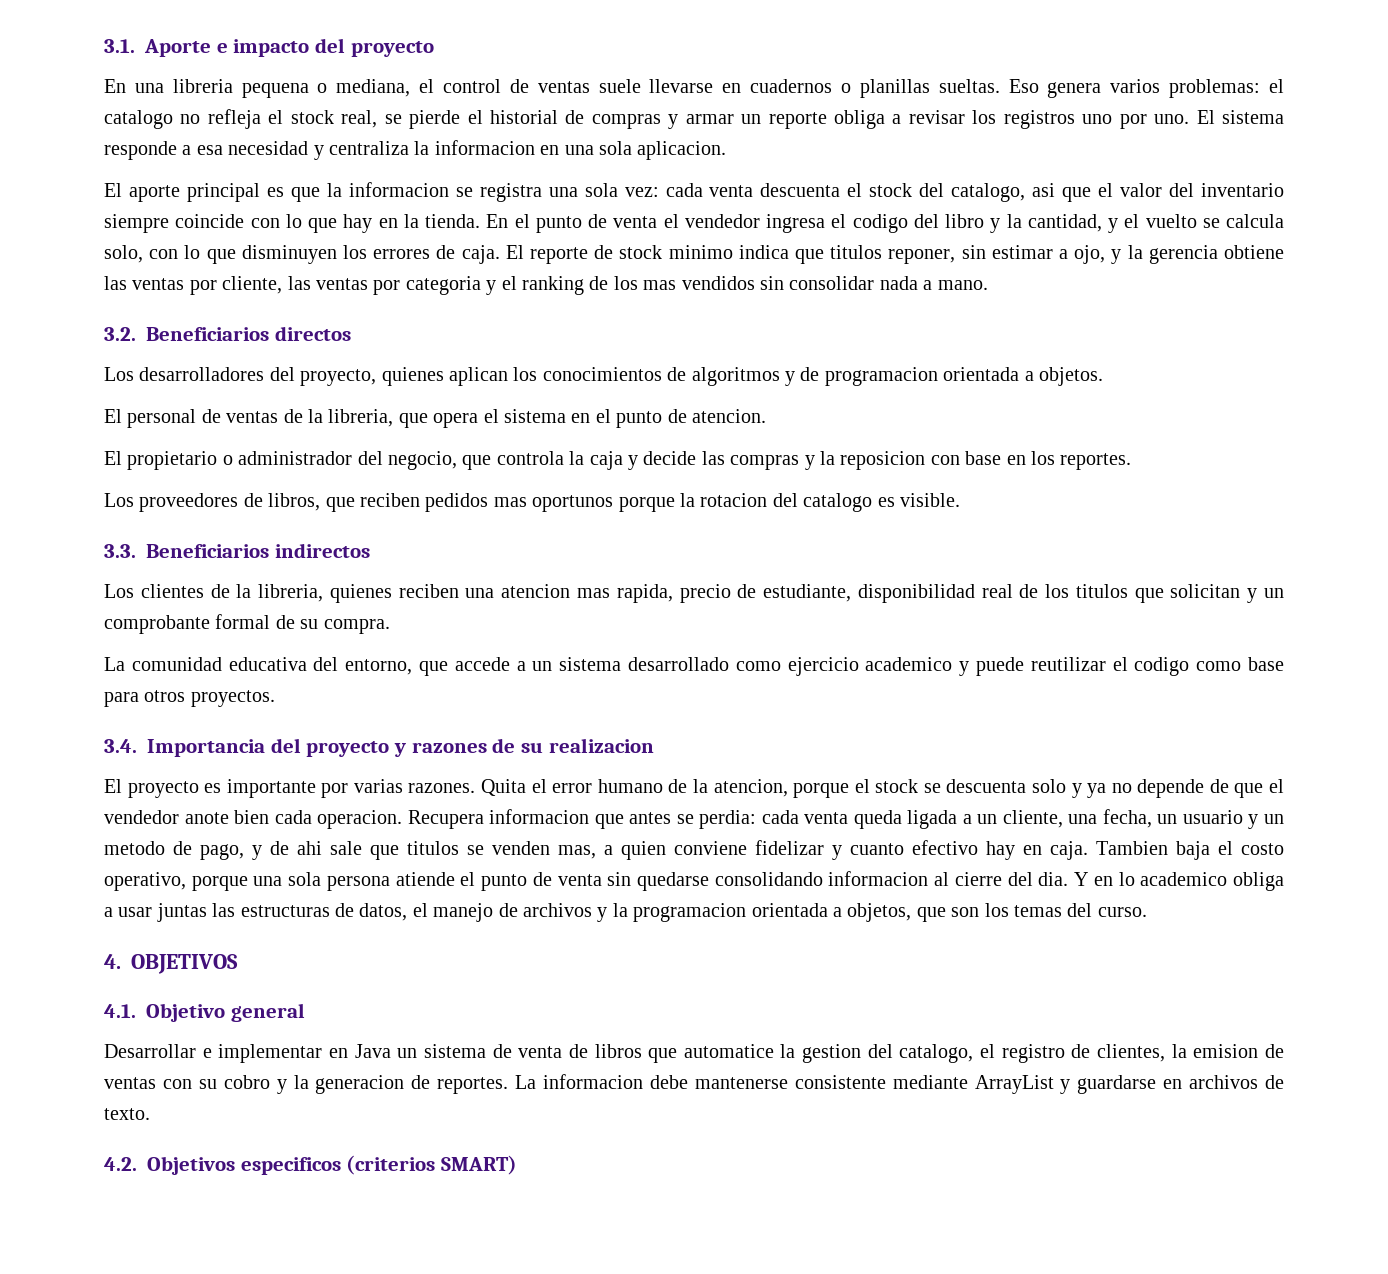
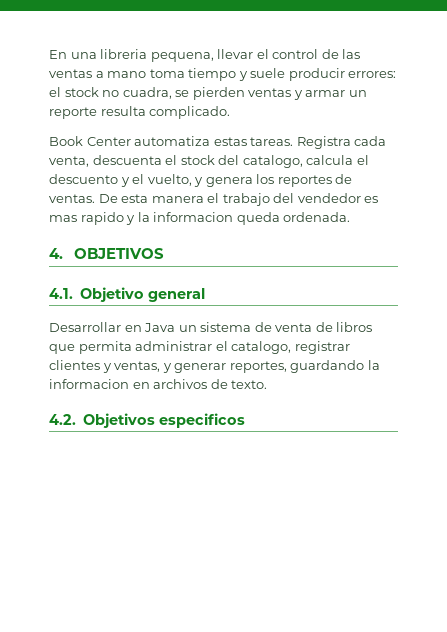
[104,38,434,57] [104,79,1285,98] [104,109,1285,129] [104,140,727,160] [104,182,754,202] 3.1. Aporte e impacto del proyecto // En una libreria pequena o mediana, el control de ventas suele llevarse en cuadernos o planillas sueltas. Eso genera varios problemas: el catalogo no refleja el stock real, se pierde el historial de compras y armar un reporte obliga a revisar los registros uno por uno. El sistema responde a esa necesidad y centraliza la informacion en una sola aplicacion. // El aporte principal es que la informacion se registra una sola vez: cada venta -> [49,49,361,62] [49,68,397,81] [49,87,367,100] [49,106,231,119] [49,136,387,149] [49,156,89,167] En una libreria pequena, llevar el control de las ventas a mano toma tiempo y suele producir errores: el stock no cuadra, se pierden ventas y armar un reporte resulta complicado. // Book Center automatiza estas tareas. Registra cada venta,
[1032,183,1285,202] [104,214,1284,233] [104,245,1285,264] [104,276,988,295] [104,326,351,341] [104,367,1103,386] [104,409,766,428] [104,451,1132,470] [104,493,960,512] [104,543,370,558] [104,584,1284,603] [104,614,390,634] [104,657,1284,676] [104,690,275,707] [104,738,654,757] [104,779,1285,798] [104,809,1284,829] [104,840,1284,860] [104,871,1285,891] [104,903,1147,922] asi que el valor del inventario siempre coincide con lo que hay en la tienda. En el punto de venta el vendedor ingresa el codigo del libro y la cantidad, y el vuelto se calcula solo, con lo que disminuyen los errores de caja. El reporte de stock minimo indica que titulos reponer, sin estimar a ojo, y la gerencia obtiene las ventas por cliente, las ventas por categoria y el ranking de los mas vendidos sin consolidar nada a mano. // 3.2. Beneficiarios directos // Los desarrolladores del proyecto, quienes aplican los conocimientos de algoritmos y de programacion orientada a objetos. // El personal de ventas de la libreria, que opera el sistema en el punto de atencion. // El propietario o administrador del negocio, que controla la caja y decide las compras y la reposicion con base en los reportes. // Los proveedores de libros, que reciben pedidos mas oportunos porque la rotacion del catalogo es visible. // 3.3. Beneficiarios indirectos // Los clientes de la libreria, quienes reciben una atencion mas rapida, precio de estudiante, disponibilidad real de los titulos que solicitan y un comprobante formal de su compra. // La comunidad educativa del entorno, que accede a un sistema desarrollado como ejercicio academico y puede reutilizar el codigo como base para otros proyectos. // 3.4. Importancia del proyecto y razones de su realizacion // El proyecto es importante por varias razones. Quita el error humano de la atencion, porque el stock se descuenta solo y ya no depende de que el vendedor anote bien cada operacion. Recupera informacion que antes se perdia: cada venta queda ligada a un cliente, una fecha, un usuario y un metodo de pago, y de ahi sale que titulos se venden mas, a quien conviene fidelizar y cuanto efectivo hay en caja. Tambien baja el costo operativo, porque una sola persona atiende el punto de venta sin quedarse consolidando informacion al cierre del dia. Y en lo academico obliga a usar juntas las estructuras de datos, el manejo de archivos y la programacion orientada a objetos, que son los temas del curso. -> [306,155,369,165] [49,174,353,187] [49,193,379,206] [49,212,351,225] calcula el descuento y el vuelto, y genera los reportes de ventas. De esta manera el trabajo del vendedor es mas rapido y la informacion queda ordenada.
[202,1044,323,1063] e implementar -> (121, 327) none
[683,1044,1285,1063] [104,1074,1157,1094] automatice la gestion del catalogo, el registro de clientes, la emision de ventas con su cobro y la generacion de reportes. La informacion debe mantenerse consistente mediante ArrayList y guardarse -> [78,341,350,354] [49,360,380,373] [49,379,129,389] permita administrar el catalogo, registrar clientes y ventas, y generar reportes, guardando la informacion
[346,1155,518,1175] (criterios SMART) -> (245, 420) none

